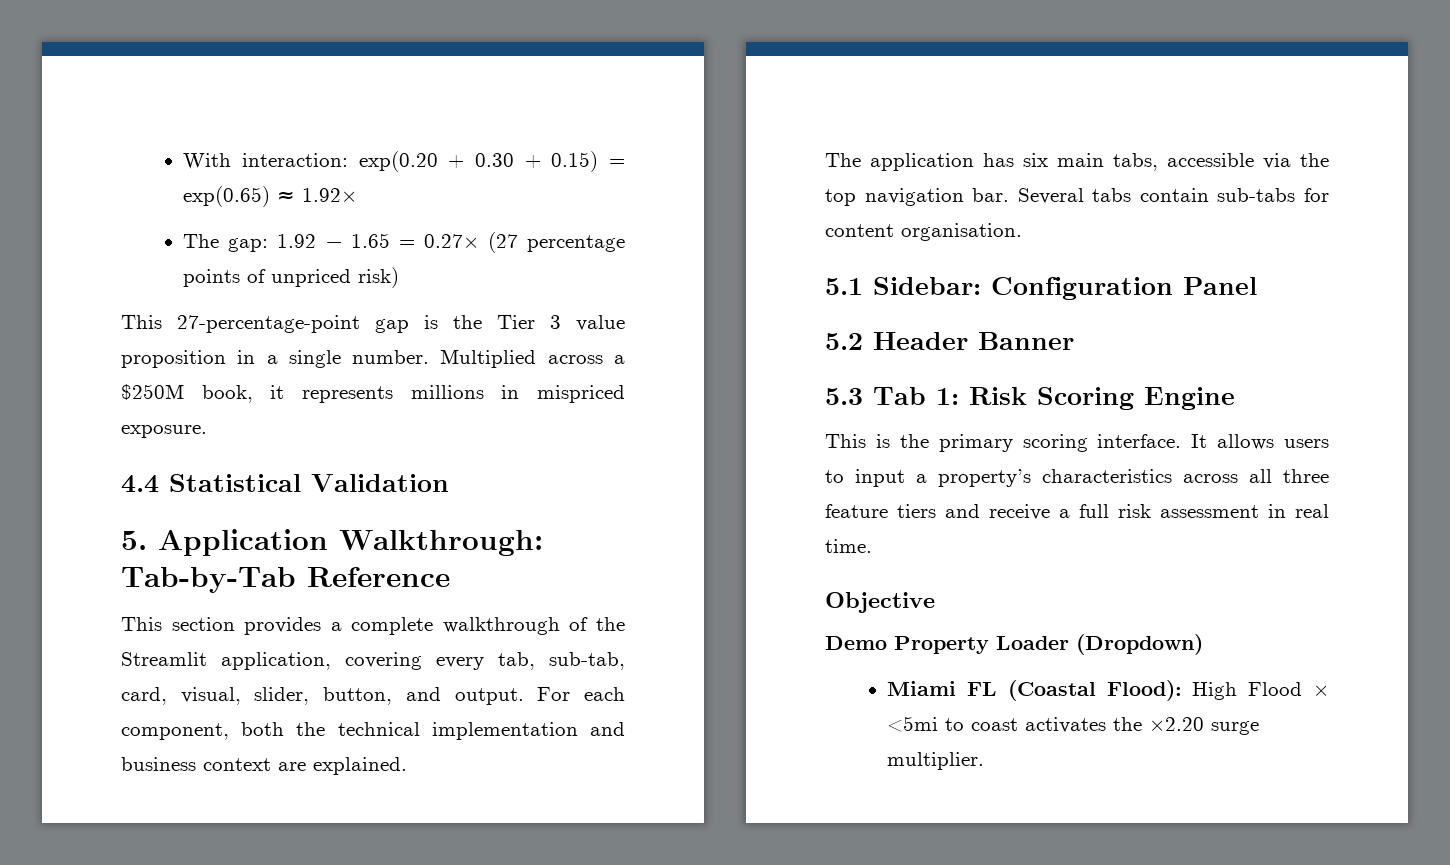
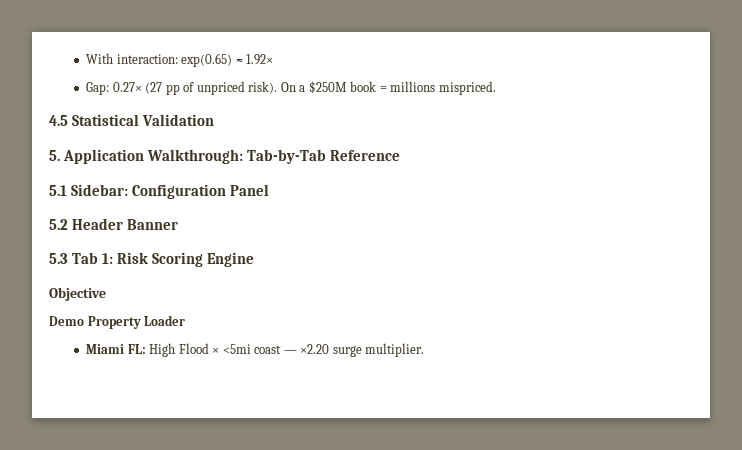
[358,151,625,172] [183,186,358,207] [183,232,625,253] [183,267,400,288] [121,315,625,333] [121,349,625,368] [121,384,625,403] [121,425,207,438] [121,475,159,493] exp(0.20 + 0.30 + 0.15) = exp(0.65) ≈ 1.92× // The gap: 1.92 − 1.65 = 0.27× (27 percentage points of unpriced risk) // This 27-percentage-point gap is the Tier 3 value proposition in a single number. Multiplied across a $250M book, it represents millions in mispriced exposure. // 4.4 -> [181,53,274,67] [86,81,496,95] [49,115,68,126] exp(0.65) ≈ 1.92× // Gap: 0.27× (27 pp of unpriced risk). On a $250M book = millions mispriced. // 4.5
[121,617,625,635] [121,652,625,670] [121,687,625,705] [121,722,625,740] [121,757,407,775] [825,153,1329,171] [825,188,1329,206] [825,223,1022,241] // This section provides a complete walkthrough of the Streamlit application, covering every tab, sub-tab, card, visual, slider, button, and output. For each component, both the technical implementation and business context are explained. // The application has six main tabs, accessible via the top navigation bar. Several tabs contain sub-tabs for content organisation. -> (401, 155) none
[825,434,1329,452] [825,469,1329,487] [825,504,1329,520] [825,539,872,553] // This is the primary scoring interface. It allows users to input a property’s characteristics across all three feature tiers and receive a full risk assessment in real time. -> (254, 259) none
[1076,634,1203,655] (Dropdown) -> (186, 320) none
[967,680,1182,701] FL (Coastal Flood): -> [127,344,146,354] FL:
[945,717,1143,733] to coast activates the -> [254,345,297,354] coast —

